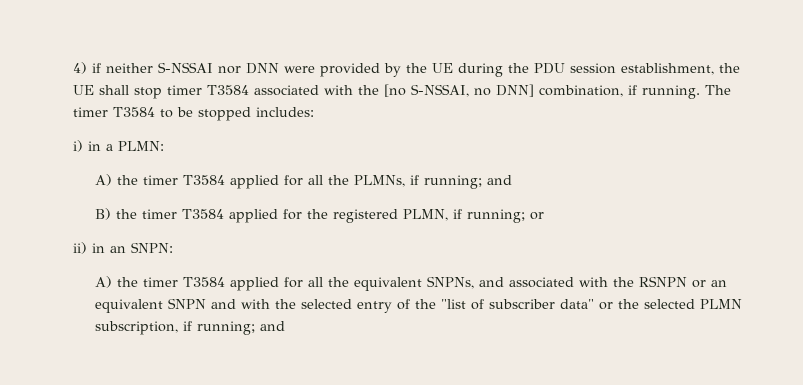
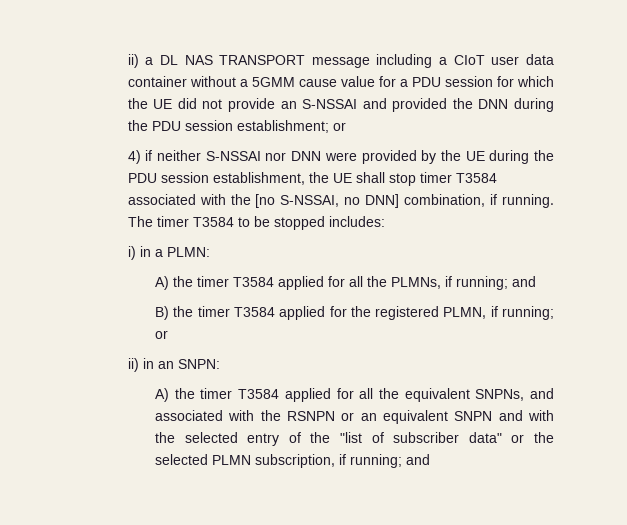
(73, 68) none -> [127,54,554,68] [127,76,555,87] [127,98,554,112] [127,120,346,133] ii) a DL NAS TRANSPORT message including a CIoT user data container without a 5GMM cause value for a PDU session for which the UE did not provide an S-NSSAI and provided the DNN during the PDU session establishment; or //

